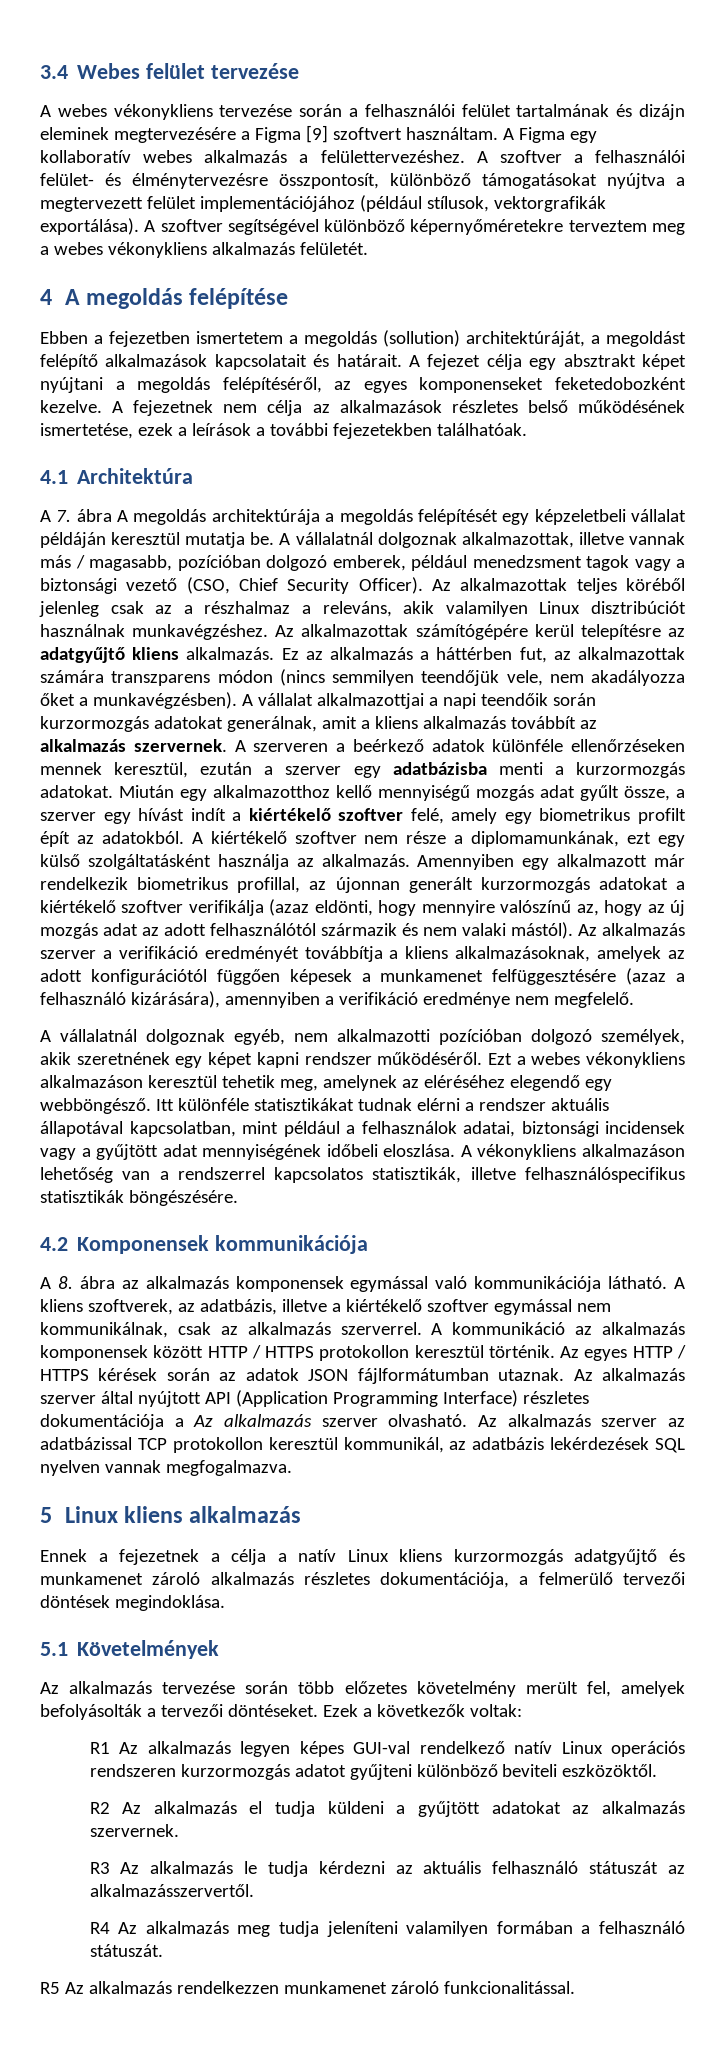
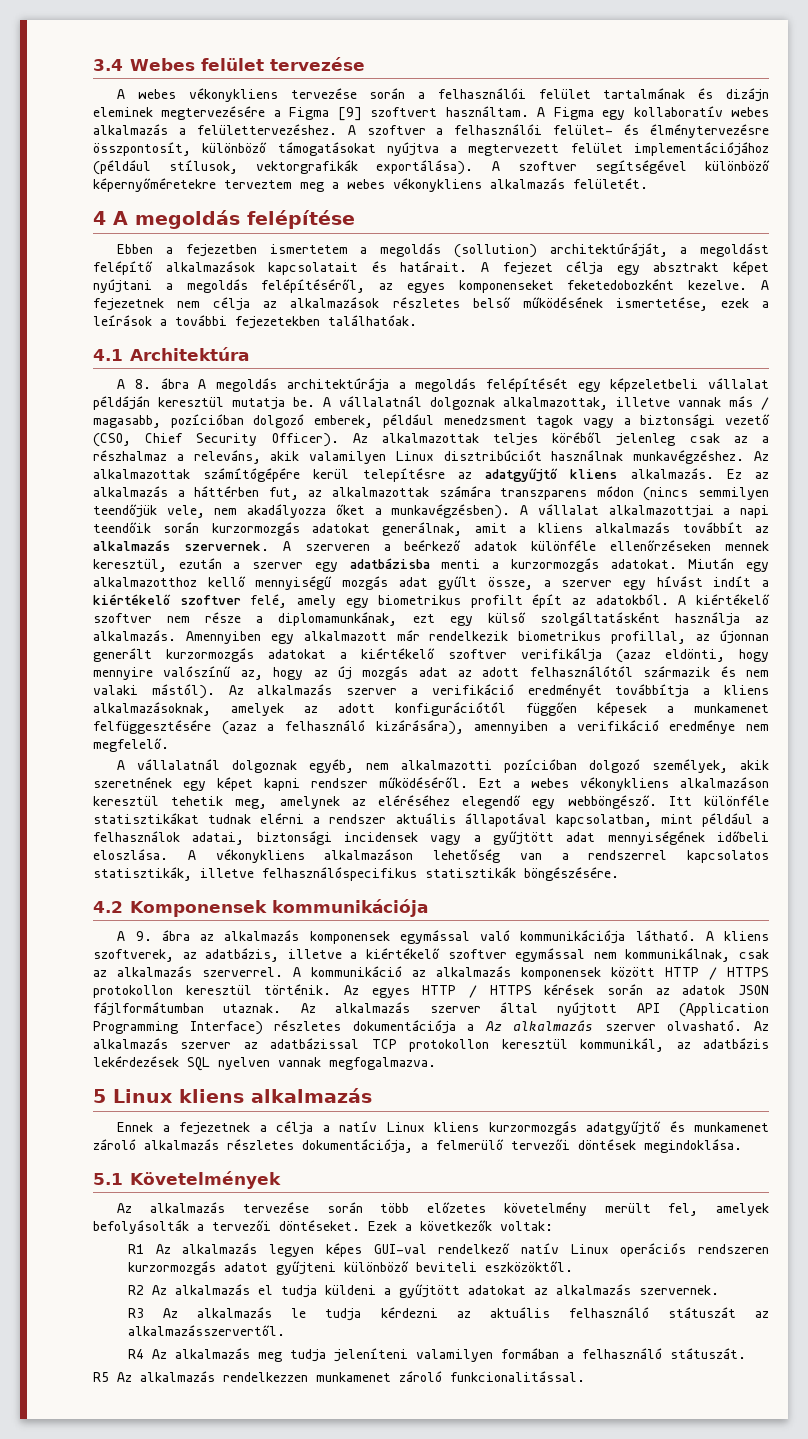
[56,510,72,522] 7. -> [135,379,152,389] 8.
[57,1276,73,1289] 8. -> [135,931,152,941] 9.

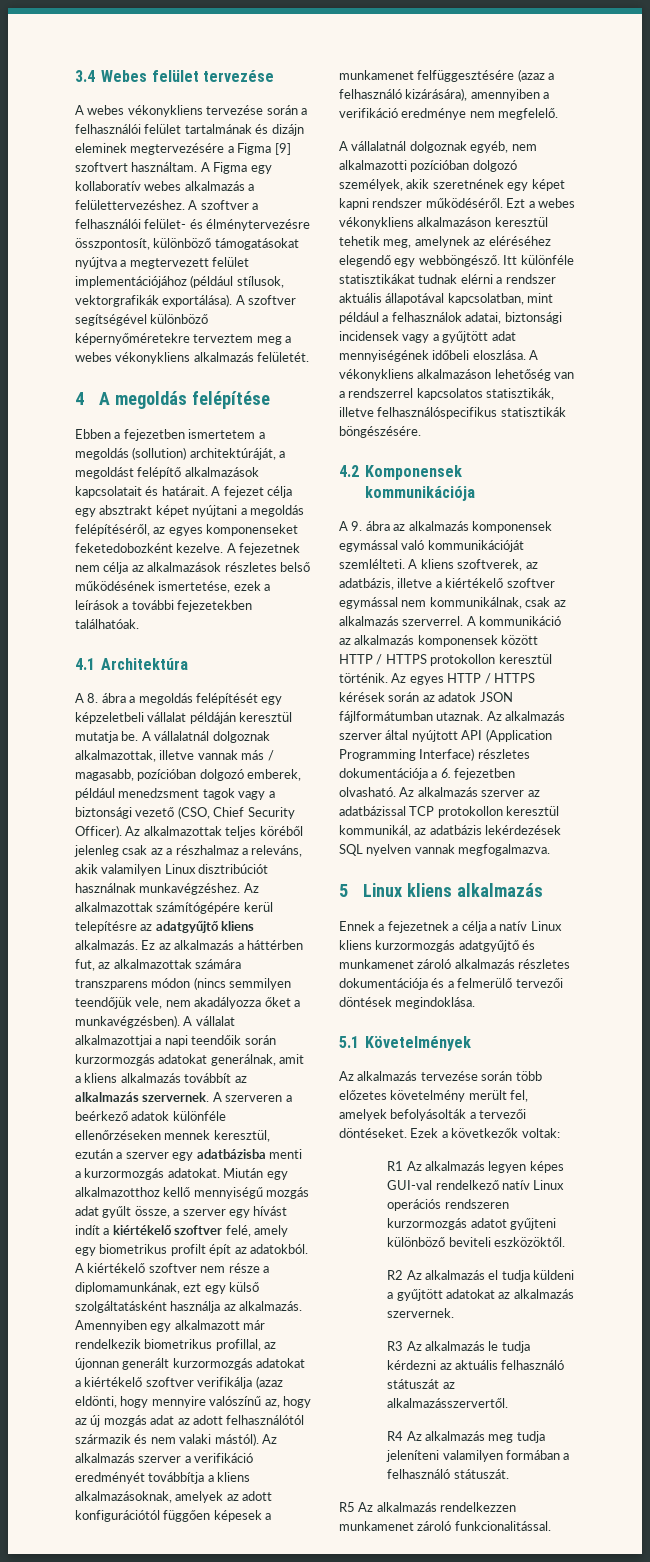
[198,378,389,392] A megoldás architektúrája -> (126, 698) none
[520,930,696,944] kommunikációja látható. -> [427,540,524,552] [339,559,405,569] kommunikációját szemlélteti.
[484,1020,656,1031] Az alkalmazás szerver -> [440,768,516,780] 6. fejezetben
[302,1139,413,1153] dokumentációja, -> [339,978,445,990] dokumentációja és

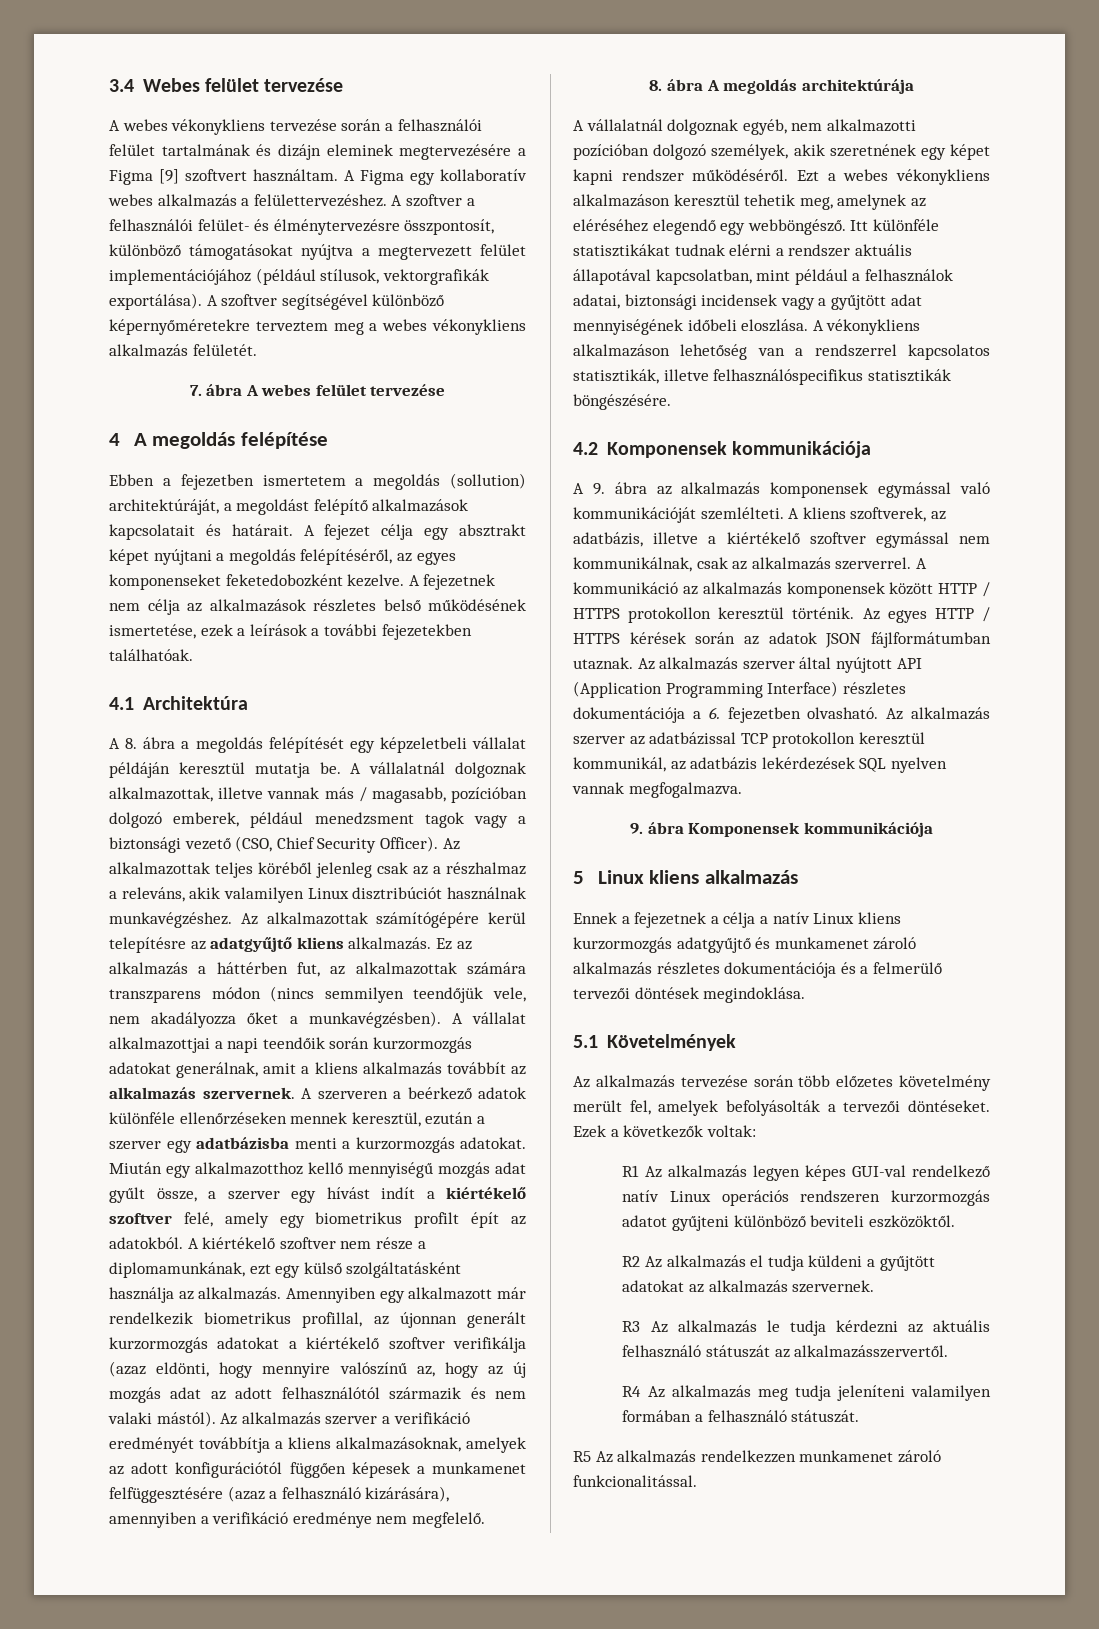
(310, 357) none -> [189,384,446,396] // 7. ábra A webes felület tervezése
(559, 114) none -> [649,79,914,94] // 8. ábra A megoldás architektúrája
(551, 850) none -> [630,822,933,837] // 9. ábra Komponensek kommunikációja

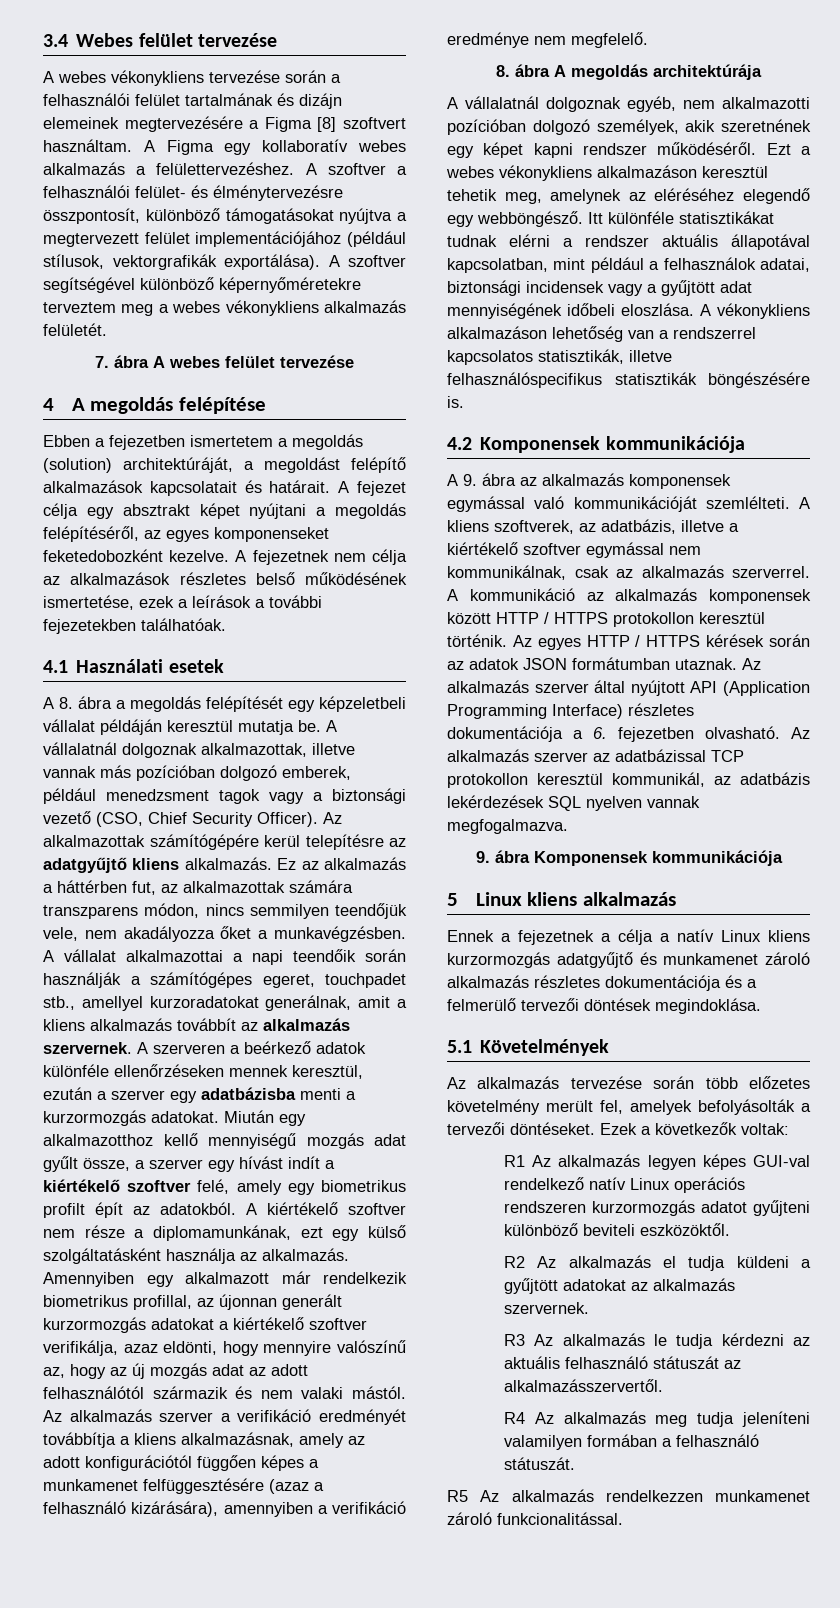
[326,144,393,156] eleminek -> [43,117,119,129] elemeinek
[159,169,179,184] [9] -> [317,117,337,132] [8]
[449,473,526,489] (sollution) -> [43,458,112,473] (solution)
[142,696,248,710] Architektúra -> [76,659,224,673] Használati esetek
[358,787,446,803] / magasabb, -> (131, 771) none
[215,862,526,878] [109,887,526,903] [109,912,368,928] teljes köréből jelenleg csak az a részhalmaz a releváns, akik valamilyen Linux disztribúciót használnak munkavégzéshez. Az alkalmazottak -> (145, 841) none
[211,986,315,1002] módon (nincs -> [144,903,244,918] módon, nincs
[308,1011,441,1028] munkavégzésben). -> [274,926,406,942] munkavégzésben.
[109,1037,210,1053] alkalmazottjai -> [126,950,223,962] alkalmazottai
[372,1037,472,1053] [109,1062,171,1074] kurzormozgás adatokat -> [43,972,406,988] [43,996,259,1011] használják a számítógépes egeret, touchpadet stb., amellyel kurzoradatokat
[453,1337,526,1353] [109,1361,146,1377] verifikálja (azaz -> [43,1340,158,1356] verifikálja, azaz
[156,1411,216,1427] mástól). -> [352,1386,406,1399] mástól.
[336,1437,526,1453] alkalmazásoknak, amelyek -> [181,1432,344,1448] alkalmazásnak, amely
[351,1462,410,1478] képesek -> [261,1455,304,1471] képes
[573,394,671,410] böngészésére. -> [708,372,810,388] [447,396,464,408] böngészésére is.
[871,632,991,648] fájlformátumban -> [572,657,670,670] formátumban

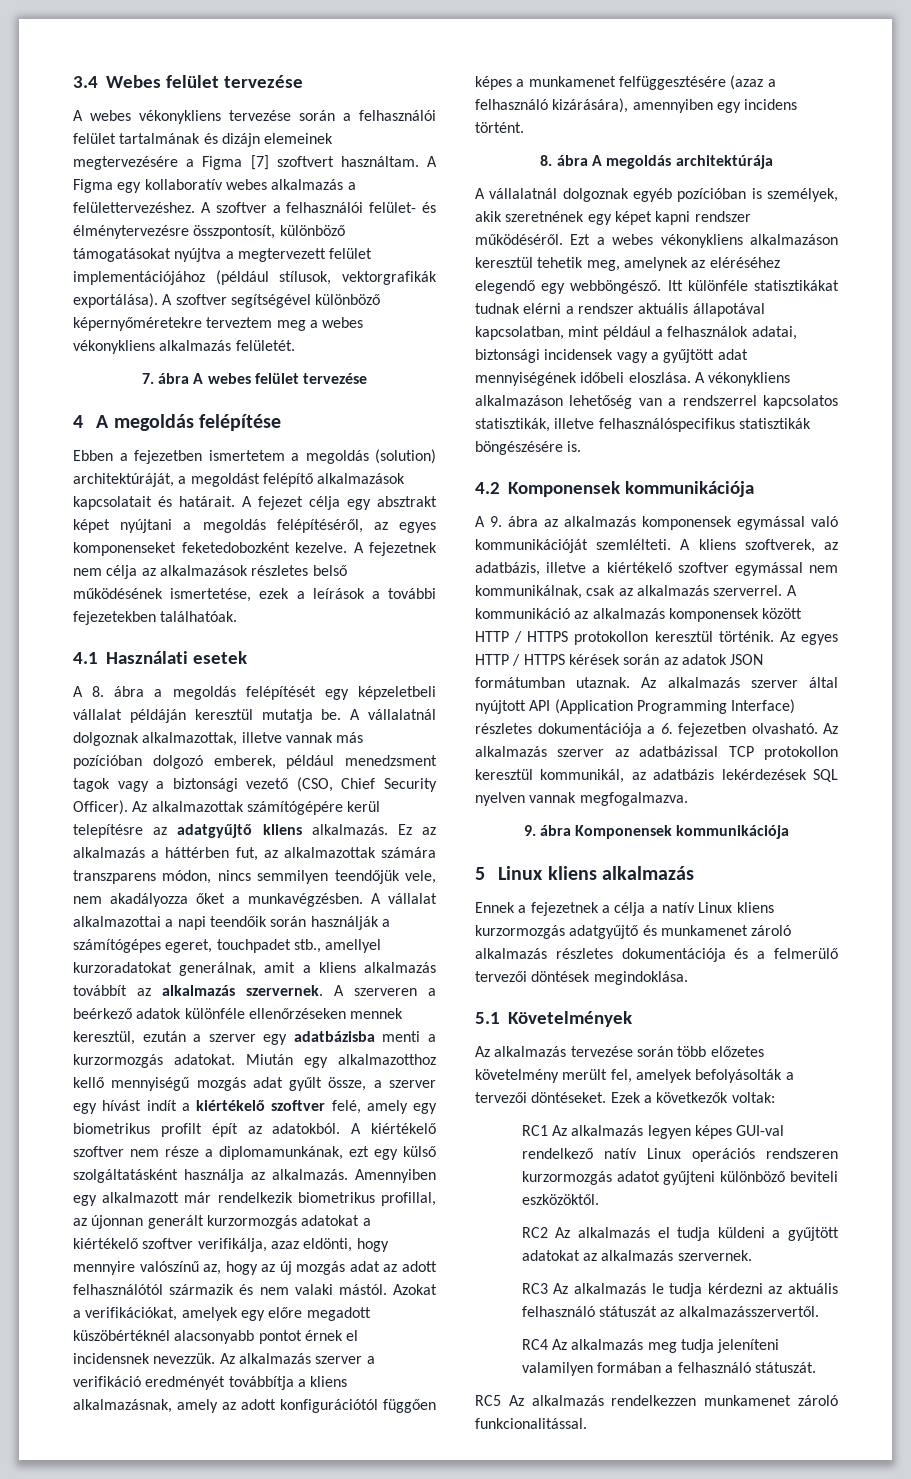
[317,117,337,132] [8] -> [250,155,269,170] [7]
(406, 1392) none -> [393,1284,437,1295] [73,1307,371,1321] [73,1330,359,1344] [73,1353,216,1364] Azokat a verifikációkat, amelyek egy előre megadott küszöbértéknél alacsonyabb pontot érnek el incidensnek nevezzük.
[317,1501,406,1514] [447,32,648,48] a verifikáció eredménye nem megfelelő. -> [716,99,798,113] [475,122,524,133] egy incidens történt.
[627,96,810,112] [447,119,590,135] egyéb, nem alkalmazotti pozícióban dolgozó -> [633,188,762,202] egyéb pozícióban is
[504,1155,526,1167] R1 -> [521,1125,548,1136] RC1
[504,1256,526,1268] R2 -> [521,1227,548,1238] RC2
[504,1334,526,1346] R3 -> [521,1283,548,1294] RC3
[504,1412,526,1424] R4 -> [521,1339,548,1350] RC4
[447,1490,468,1502] R5 -> [475,1395,501,1406] RC5

